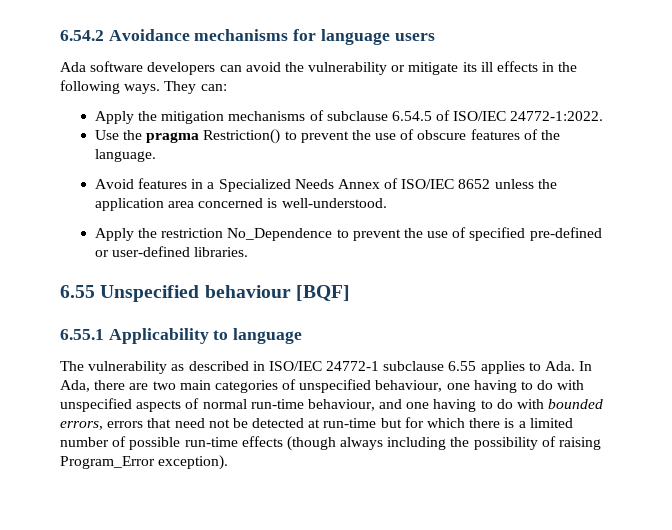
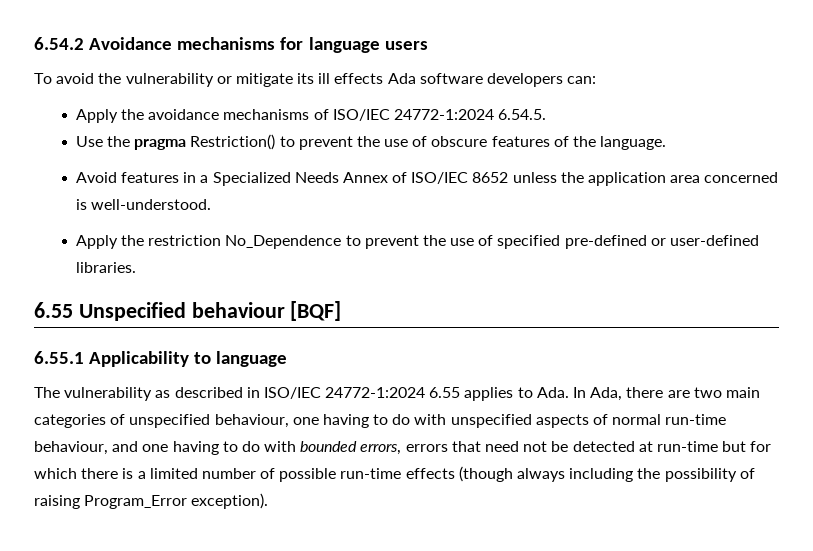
[60,61,242,75] Ada software developers can -> [34,73,52,84] To
[542,62,578,72] [60,80,197,94] in the following ways. They -> [387,73,564,87] Ada software developers
[161,111,225,124] mitigation -> [148,109,220,120] avoidance
[326,110,604,121] subclause 6.54.5 of ISO/IEC 24772-1:2022. -> [332,109,547,121] ISO/IEC 24772-1:2024 6.54.5.
[326,361,445,371] 24772-1 subclause -> [325,387,426,398] 24772-1:2024

